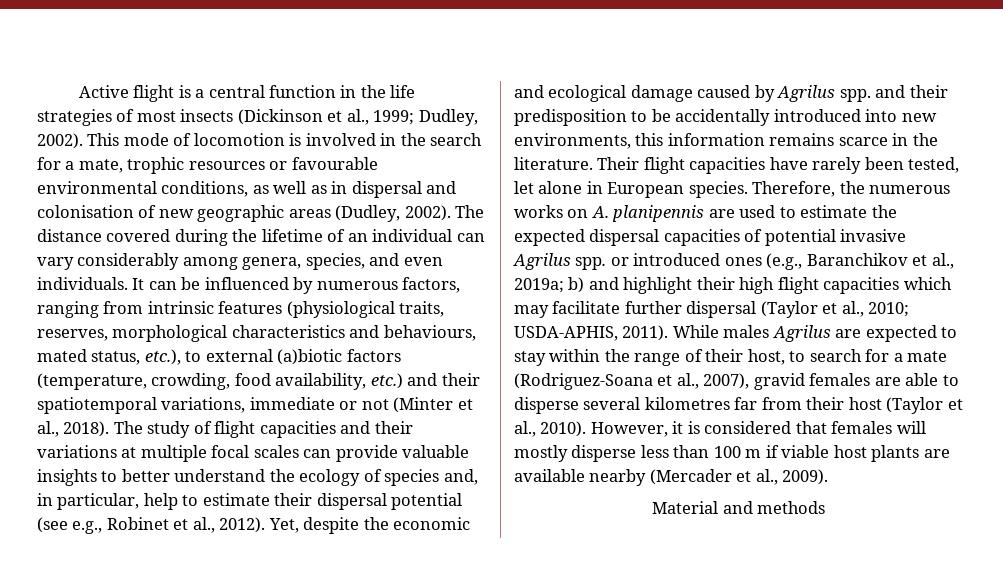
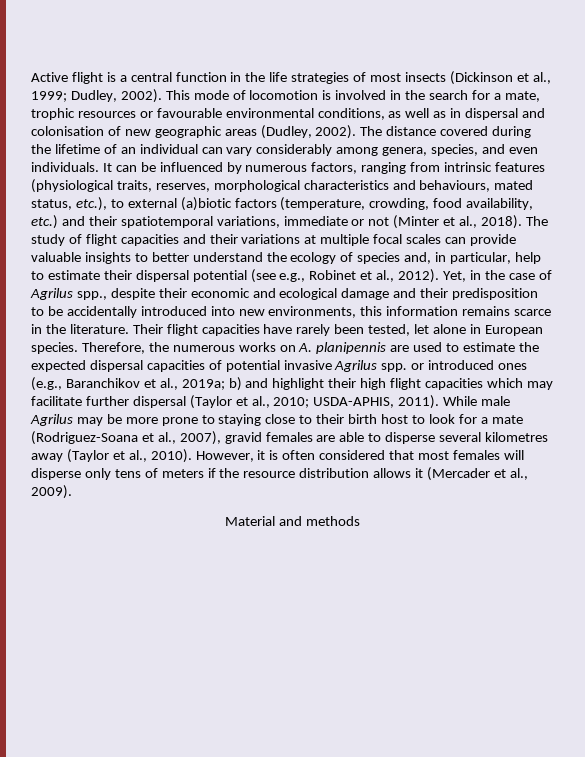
[303,517,471,534] [514,85,871,102] despite the economic and ecological damage caused by Agrilus spp. -> [469,270,552,280] [30,288,390,300] in the case of Agrilus spp., despite their economic and ecological damage
[723,325,958,342] [514,349,862,366] males Agrilus are expected to stay within the range of their host, to search -> [481,396,511,406] [30,414,455,426] male Agrilus may be more prone to staying close to their birth host to look
[734,397,882,410] far from their host -> [31,453,63,462] away
(700, 427) none -> [282,450,316,460] often
(827, 427) none -> [418,451,450,460] most
[514,445,950,462] [514,469,647,486] mostly disperse less than 100 m if viable host plants are available nearby -> [31,468,424,480] disperse only tens of meters if the resource distribution allows it

